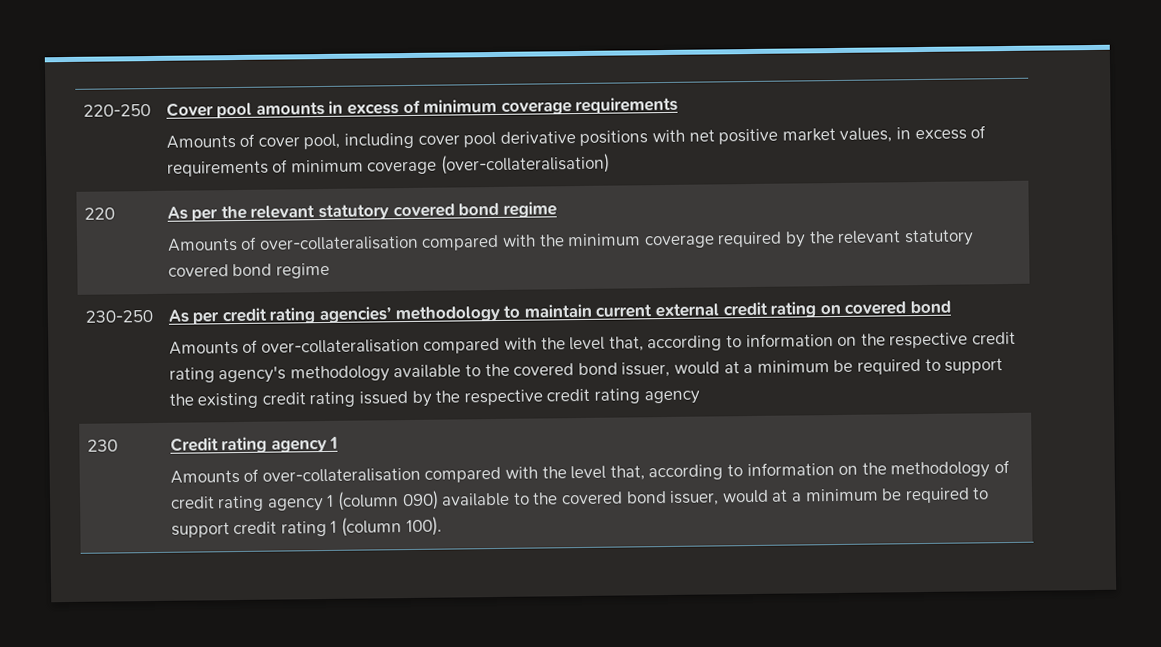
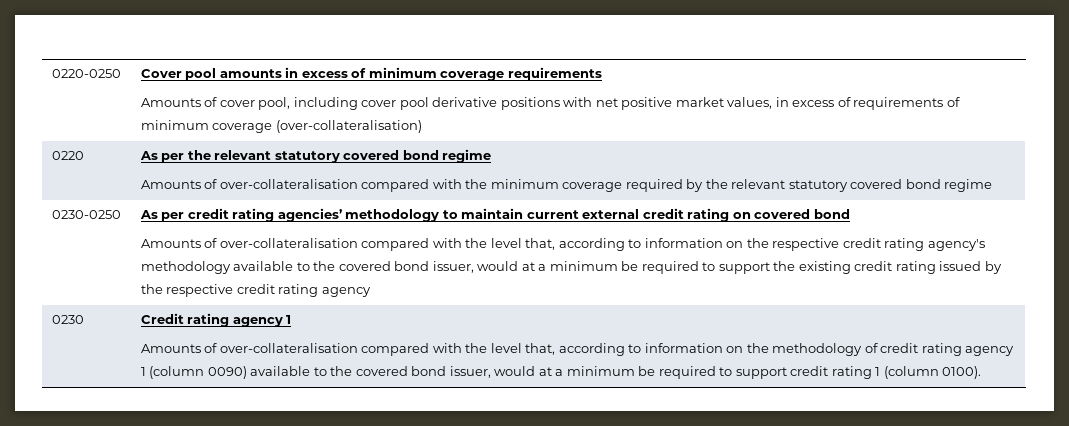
[82,104,151,117] 220-250 -> [51,69,121,78] 0220-0250
[83,207,115,220] 220 -> [51,151,84,160] 0220
[84,310,153,323] 230-250 -> [51,210,121,219] 0230-0250
[86,439,118,452] 230 -> [51,315,84,324] 0230
[401,490,439,511] 090) -> [207,366,247,379] 0090)
[405,516,442,537] 100). -> [942,366,982,379] 0100).

